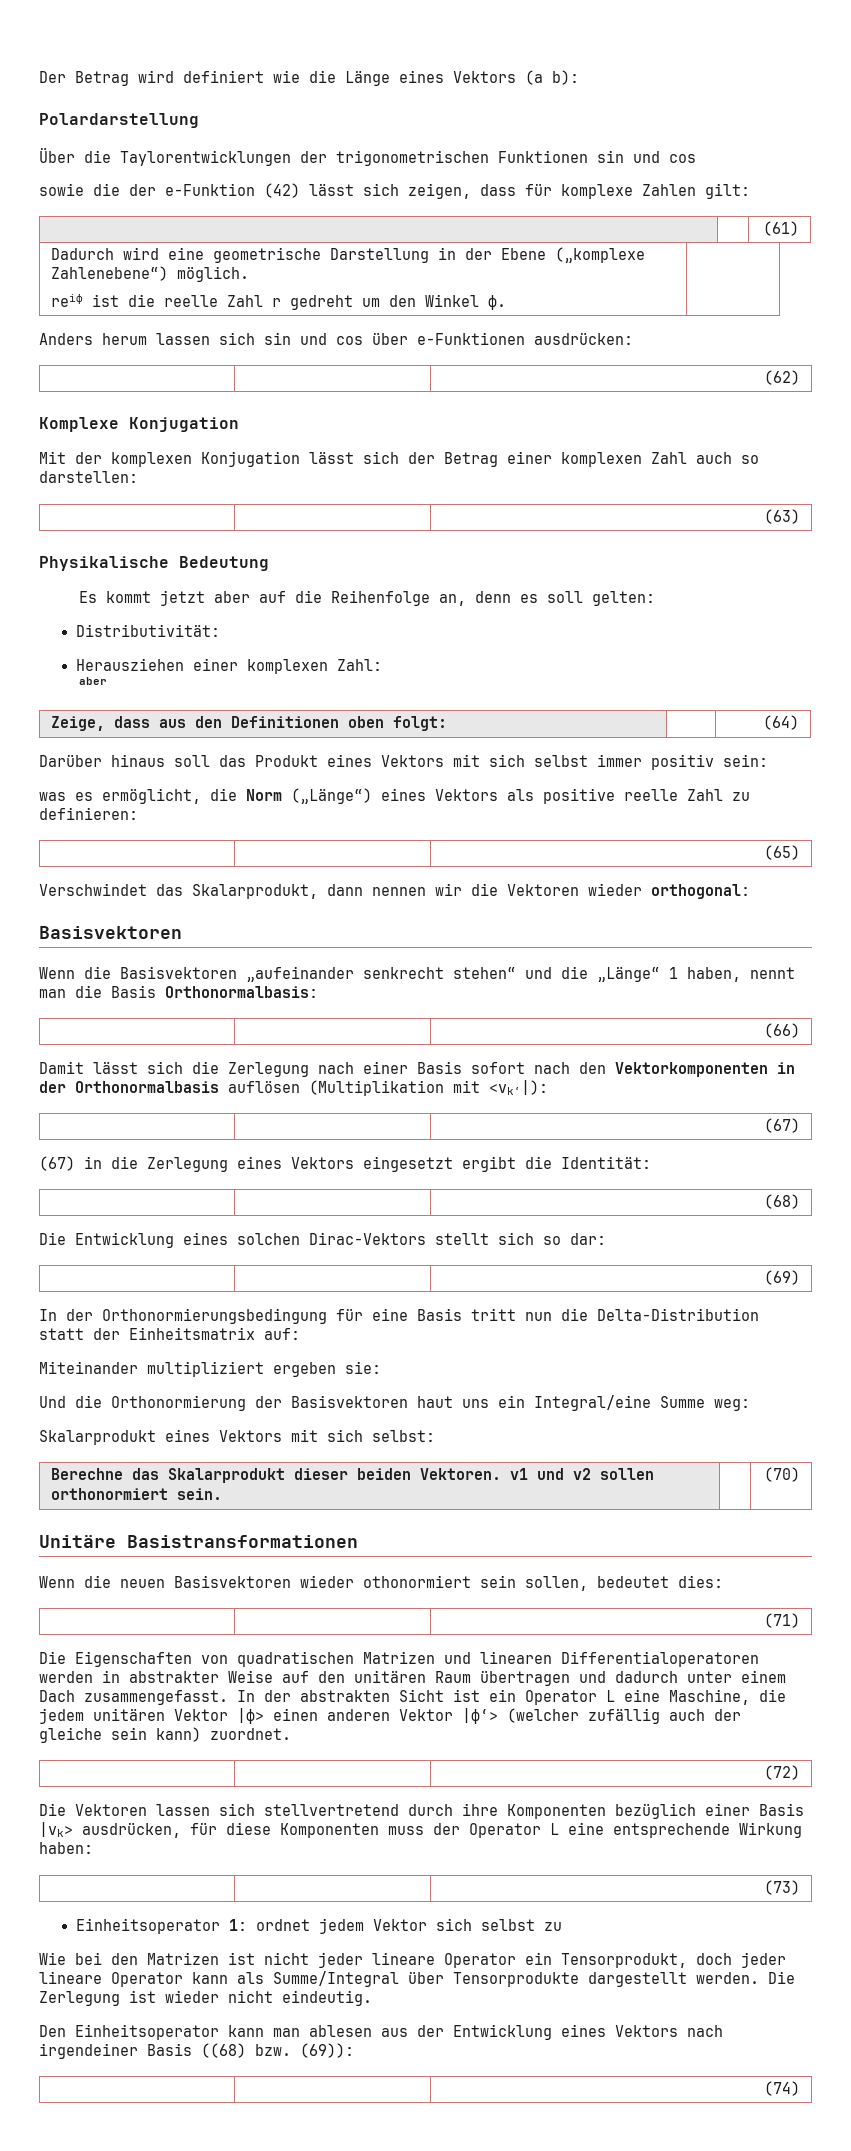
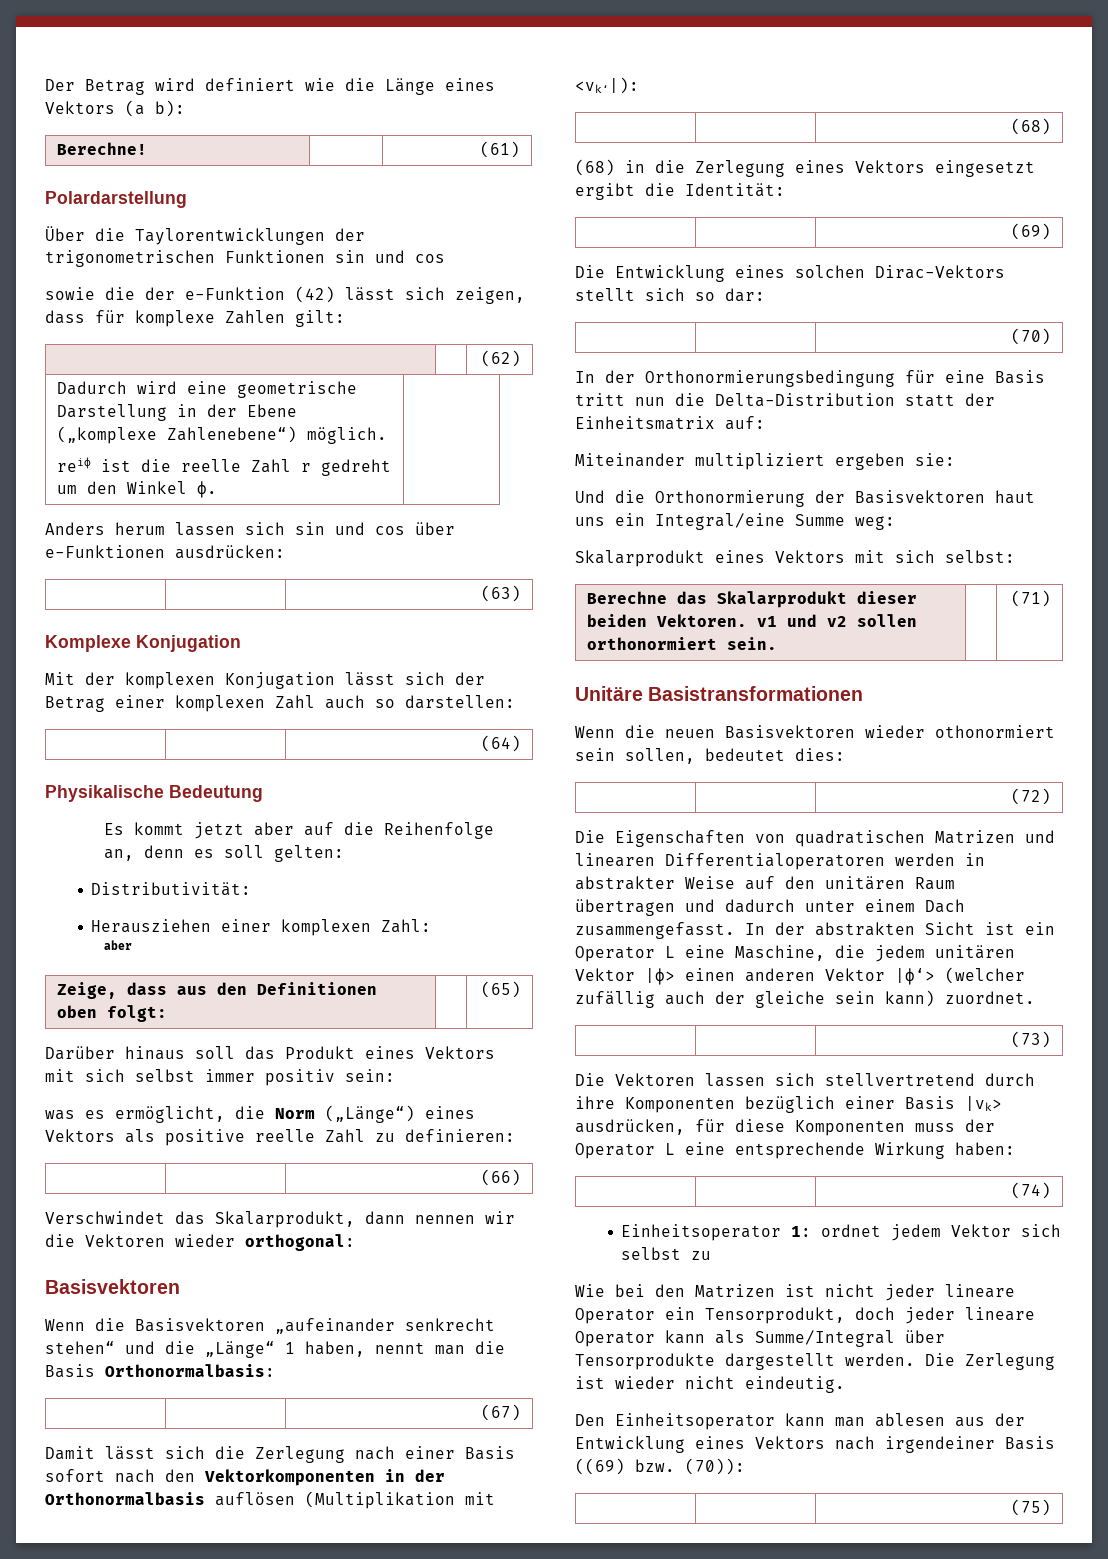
(579, 77) none -> [57,142,148,155] [479,141,520,158] // Berechne! | | (61)
[763,221,800,236] (61) -> [480,350,521,367] (62)
[764,370,801,385] (62) -> [480,585,521,602] (63)
[764,509,801,524] (63) -> [480,735,521,752] (64)
[763,715,800,730] (64) -> [480,981,521,998] (65)
[764,845,801,860] (65) -> [480,1169,521,1186] (66)
[764,1023,801,1038] (66) -> [480,1404,521,1421] (67)
[764,1118,801,1133] [39,1156,75,1171] (67) // (67) -> [1010,118,1051,135] [575,159,615,176] (68) // (68)
[764,1194,801,1209] (68) -> [1010,223,1051,240] (69)
[764,1270,801,1285] (69) -> [1010,328,1051,345] (70)
[764,1467,801,1482] (70) -> [1010,590,1051,607] (71)
[764,1613,801,1628] (71) -> [1010,788,1051,805] (72)
[764,1765,801,1780] (72) -> [1010,1031,1051,1048] (73)
[764,1880,801,1895] (73) -> [1010,1182,1051,1199] (74)
[201,2043,354,2058] [764,2081,801,2096] ((68) bzw. (69)): // | | (74) -> [575,1458,745,1475] [1010,1499,1051,1516] ((69) bzw. (70)): // | | (75)

